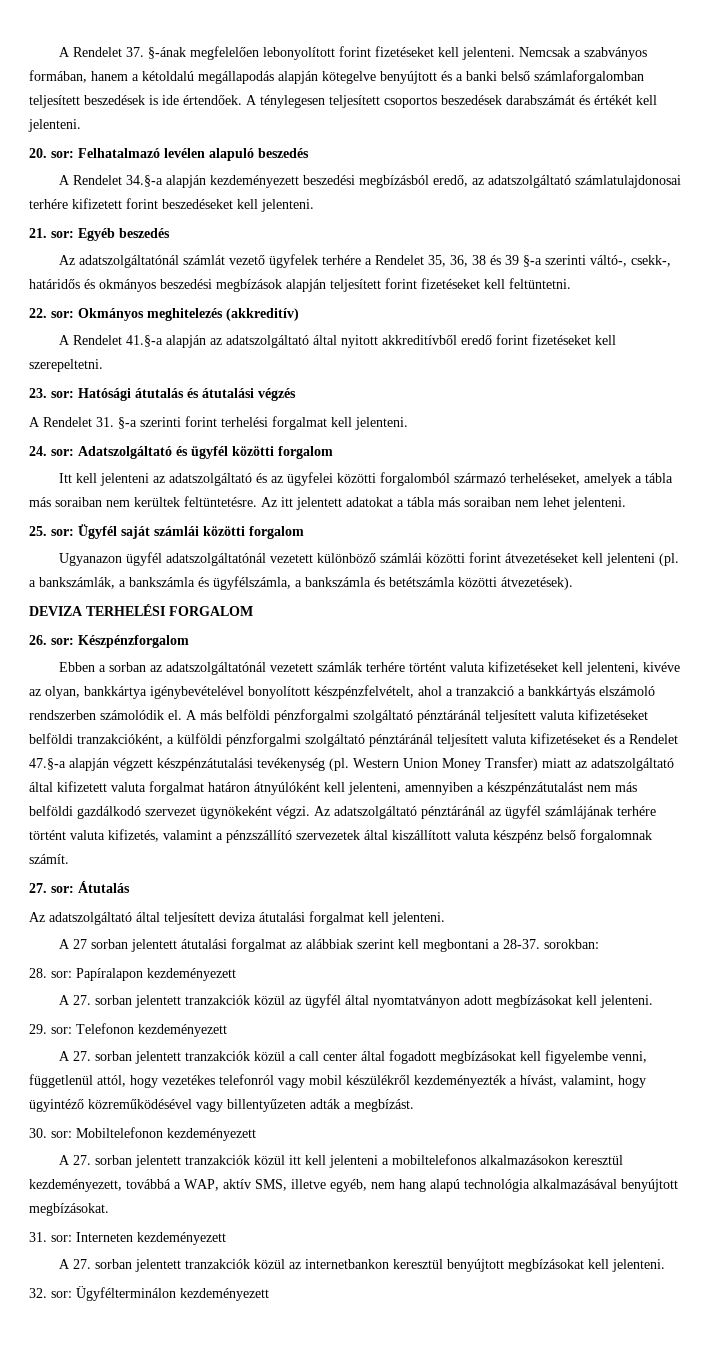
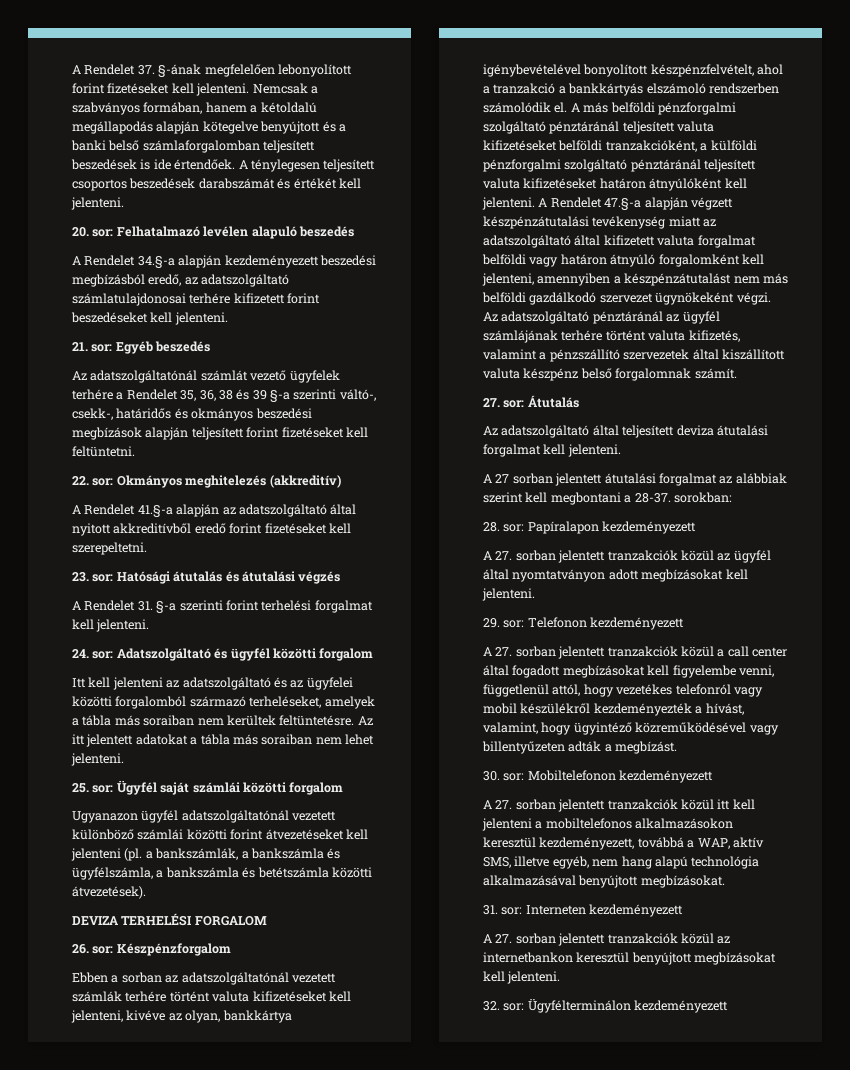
[604,734,626,744] és a -> [599,178,747,191] [482,197,548,210] határon átnyúlóként kell jelenteni. A
[329,757,538,771] (pl. Western Union Money Transfer) -> (666, 222) none
[208,782,320,795] határon átnyúlóként -> [482,254,740,267] belföldi vagy határon átnyúló forgalomként

